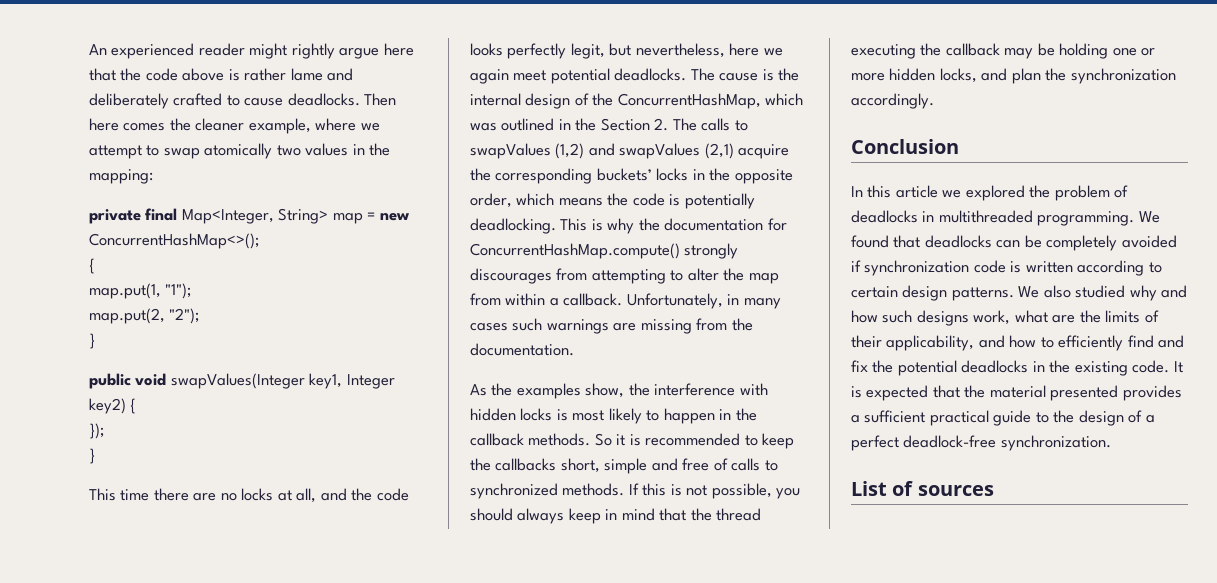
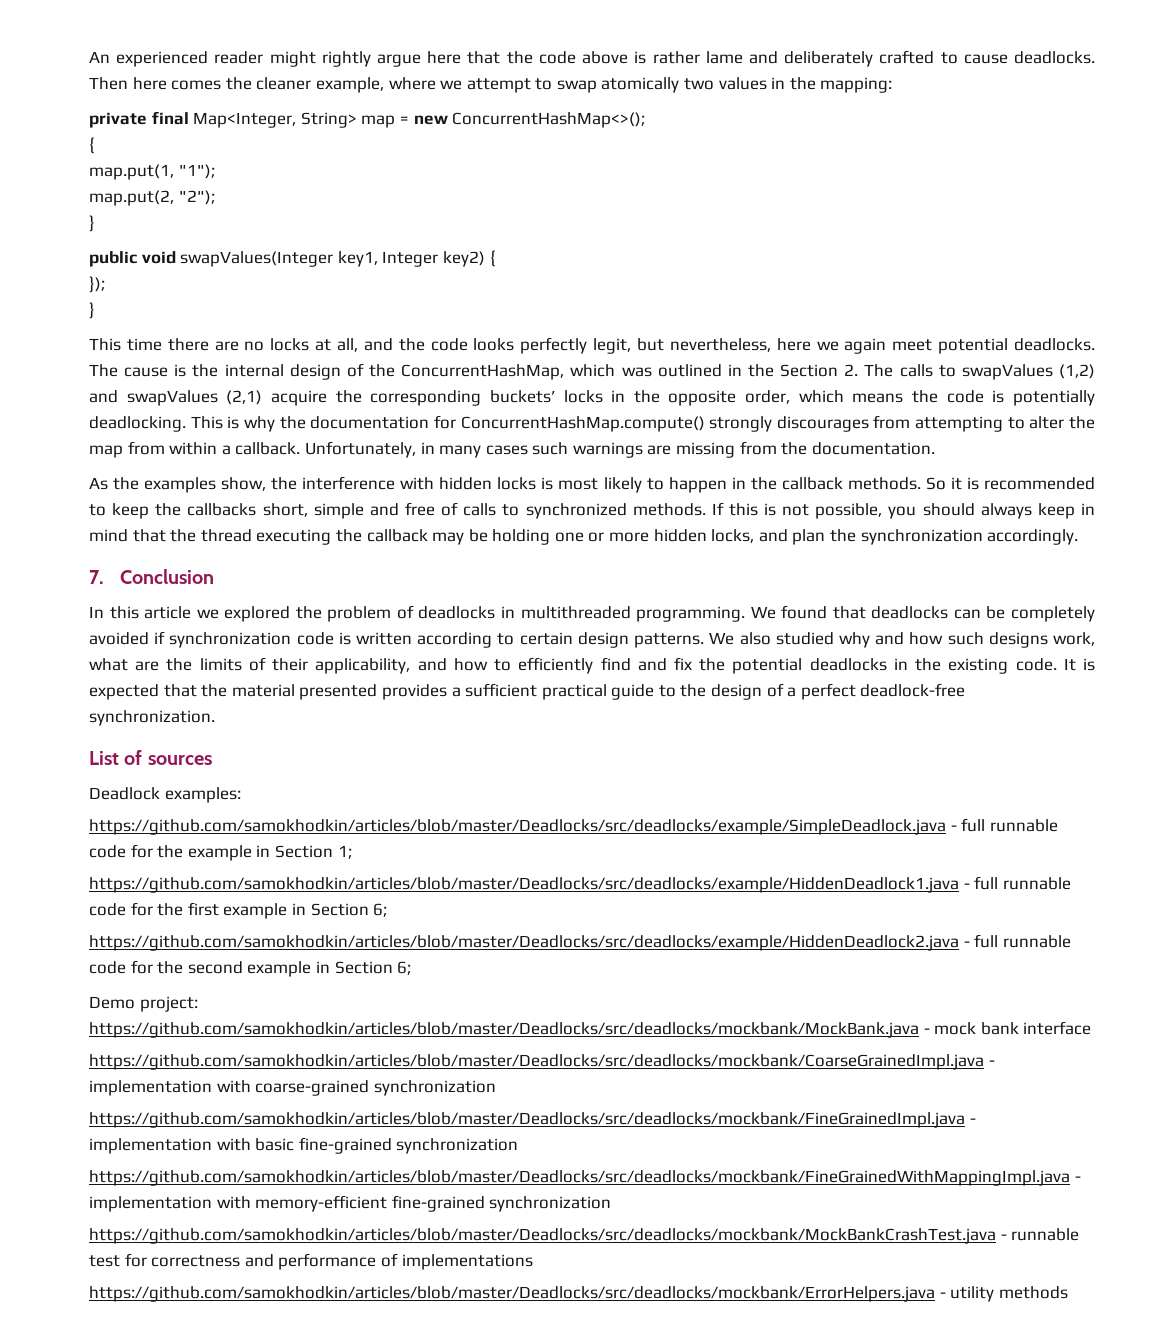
(934, 101) none -> [89,570,104,584] 7.
(994, 490) none -> [89,787,241,803] [89,818,1058,835] [89,844,352,861] [89,876,1071,893] [89,902,388,919] [89,934,1071,951] [89,960,412,977] [89,996,198,1012] [89,1021,1092,1038] [89,1054,995,1070] [89,1080,496,1096] [89,1112,976,1128] [89,1137,519,1154] [89,1170,1081,1186] [89,1195,612,1212] [89,1228,1080,1244] [89,1253,533,1270] [89,1286,1068,1302] // Deadlock examples: // https://github.com/samokhodkin/articles/blob/master/Deadlocks/src/deadlocks/example/SimpleDeadlock.java - full runnable code for the example in Section 1; // https://github.com/samokhodkin/articles/blob/master/Deadlocks/src/deadlocks/example/HiddenDeadlock1.java - full runnable code for the first example in Section 6; // https://github.com/samokhodkin/articles/blob/master/Deadlocks/src/deadlocks/example/HiddenDeadlock2.java - full runnable code for the second example in Section 6; // Demo project: // https://github.com/samokhodkin/articles/blob/master/Deadlocks/src/deadlocks/mockbank/MockBank.java - mock bank interface // https://github.com/samokhodkin/articles/blob/master/Deadlocks/src/deadlocks/mockbank/CoarseGrainedImpl.java - implementation with coarse-grained synchronization // https://github.com/samokhodkin/articles/blob/master/Deadlocks/src/deadlocks/mockbank/FineGrainedImpl.java - implementation with basic fine-grained synchronization // https://github.com/samokhodkin/articles/blob/master/Deadlocks/src/deadlocks/mockbank/FineGrainedWithMappingImpl.java - implementation with memory-efficient fine-grained synchronization // https://github.com/samokhodkin/articles/blob/master/Deadlocks/src/deadlocks/mockbank/MockBankCrashTest.java - runnable test for correctness and performance of implementations // https://github.com/samokhodkin/articles/blob/master/Deadlocks/src/deadlocks/mockbank/ErrorHelpers.java - utility methods

